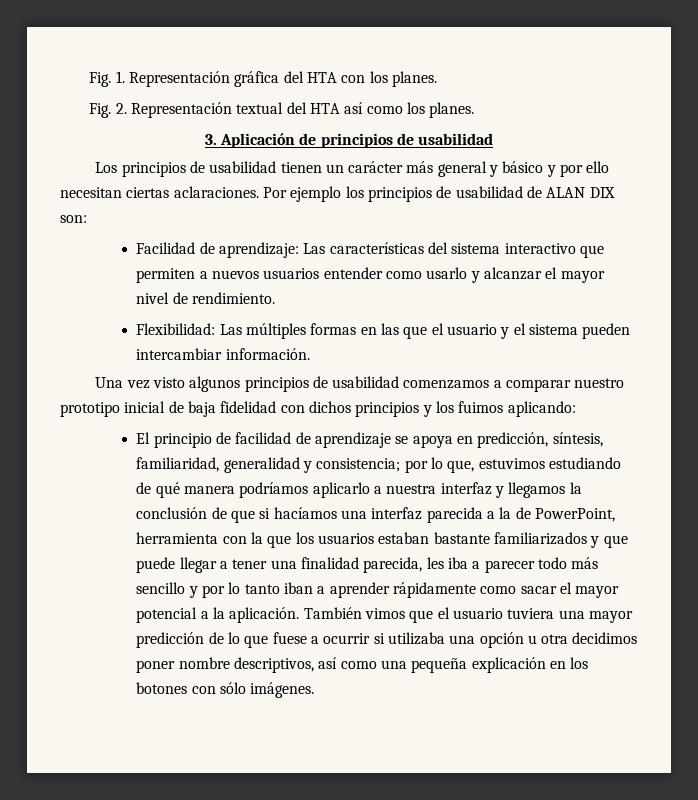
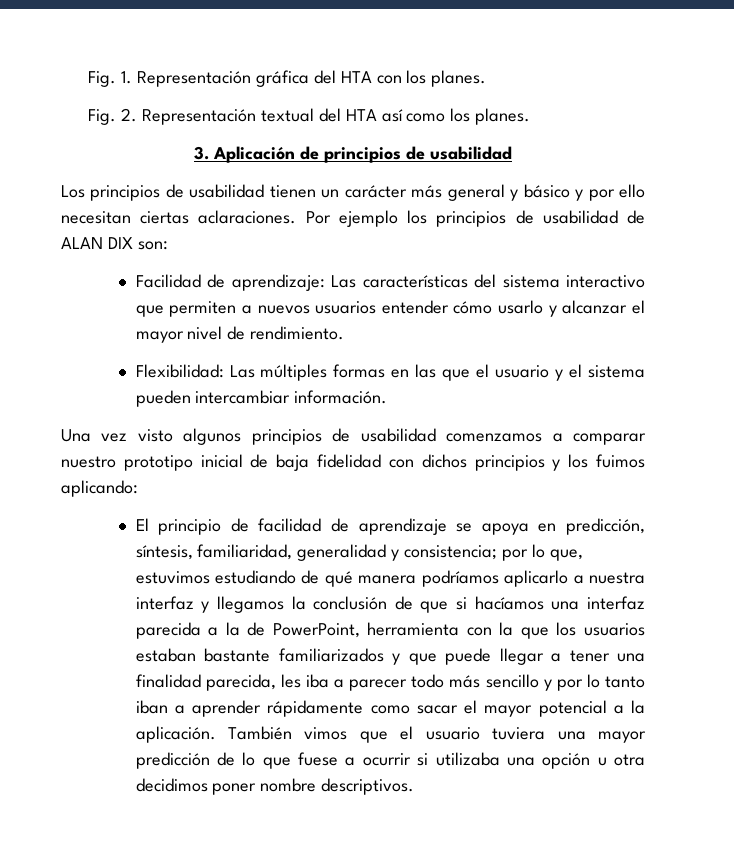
[385,271,422,279] como -> [453,301,493,314] cómo
[233,657,589,673] [136,682,315,698] descriptivos, así como una pequeña explicación en los botones con sólo imágenes. -> [321,778,415,795] descriptivos.

